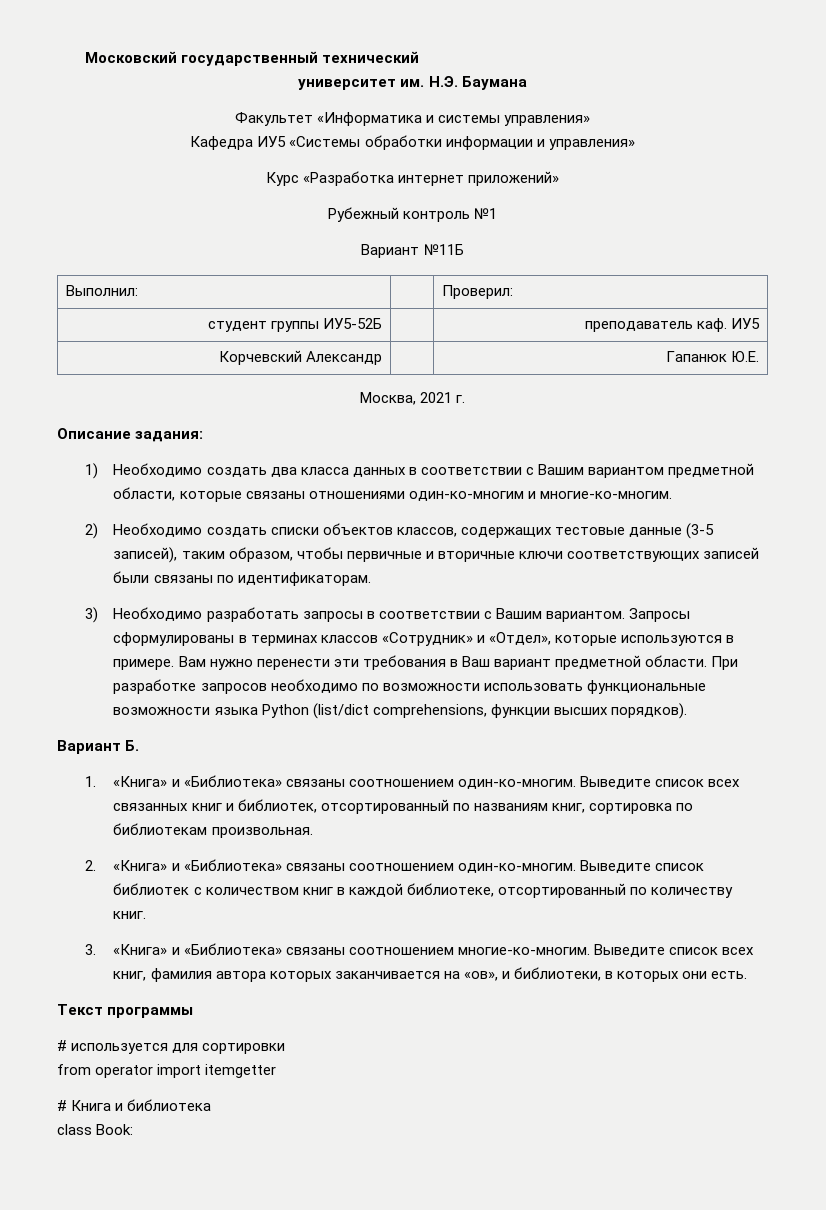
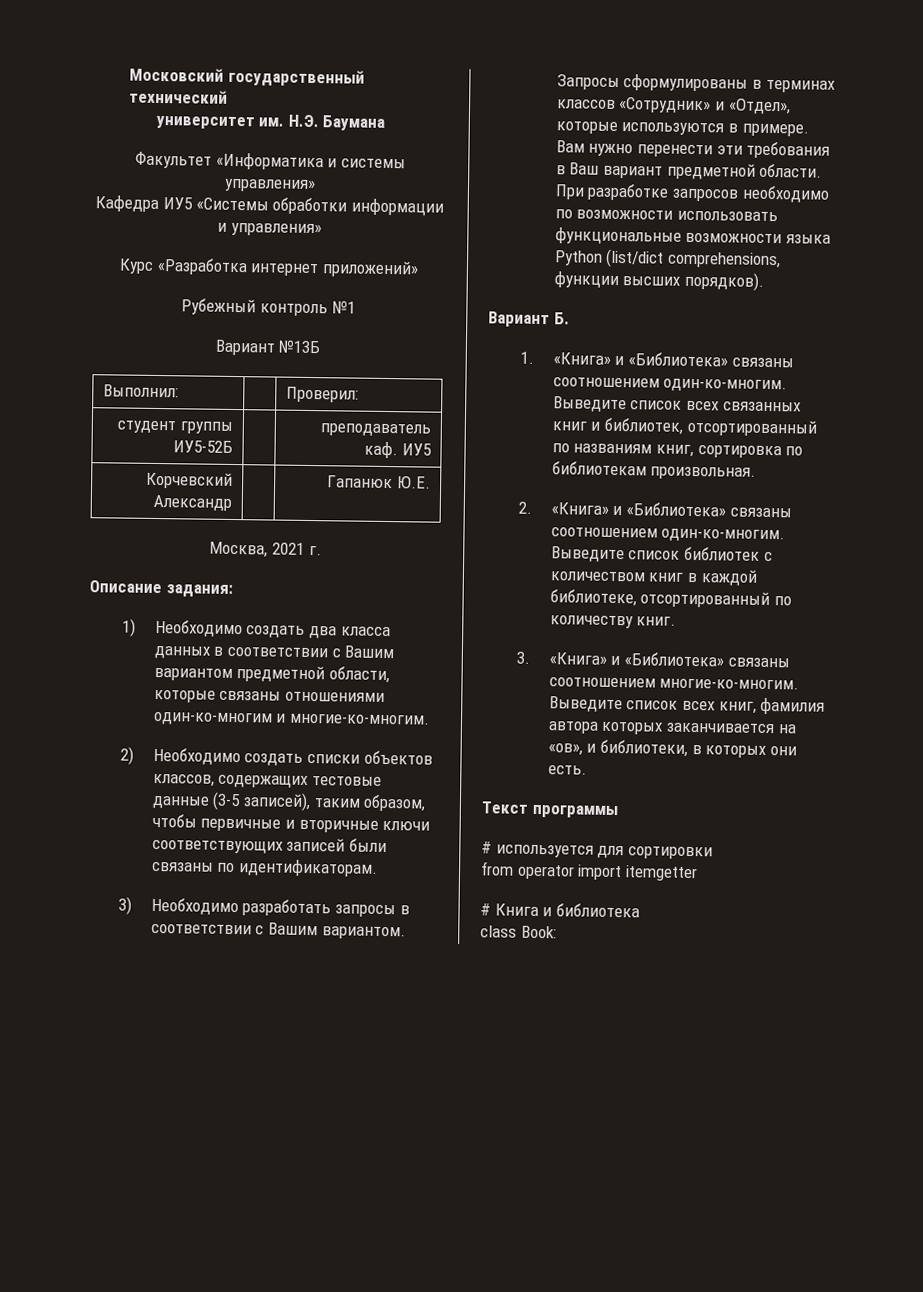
[423,244,464,255] №11Б -> [278,339,321,354] №13Б

